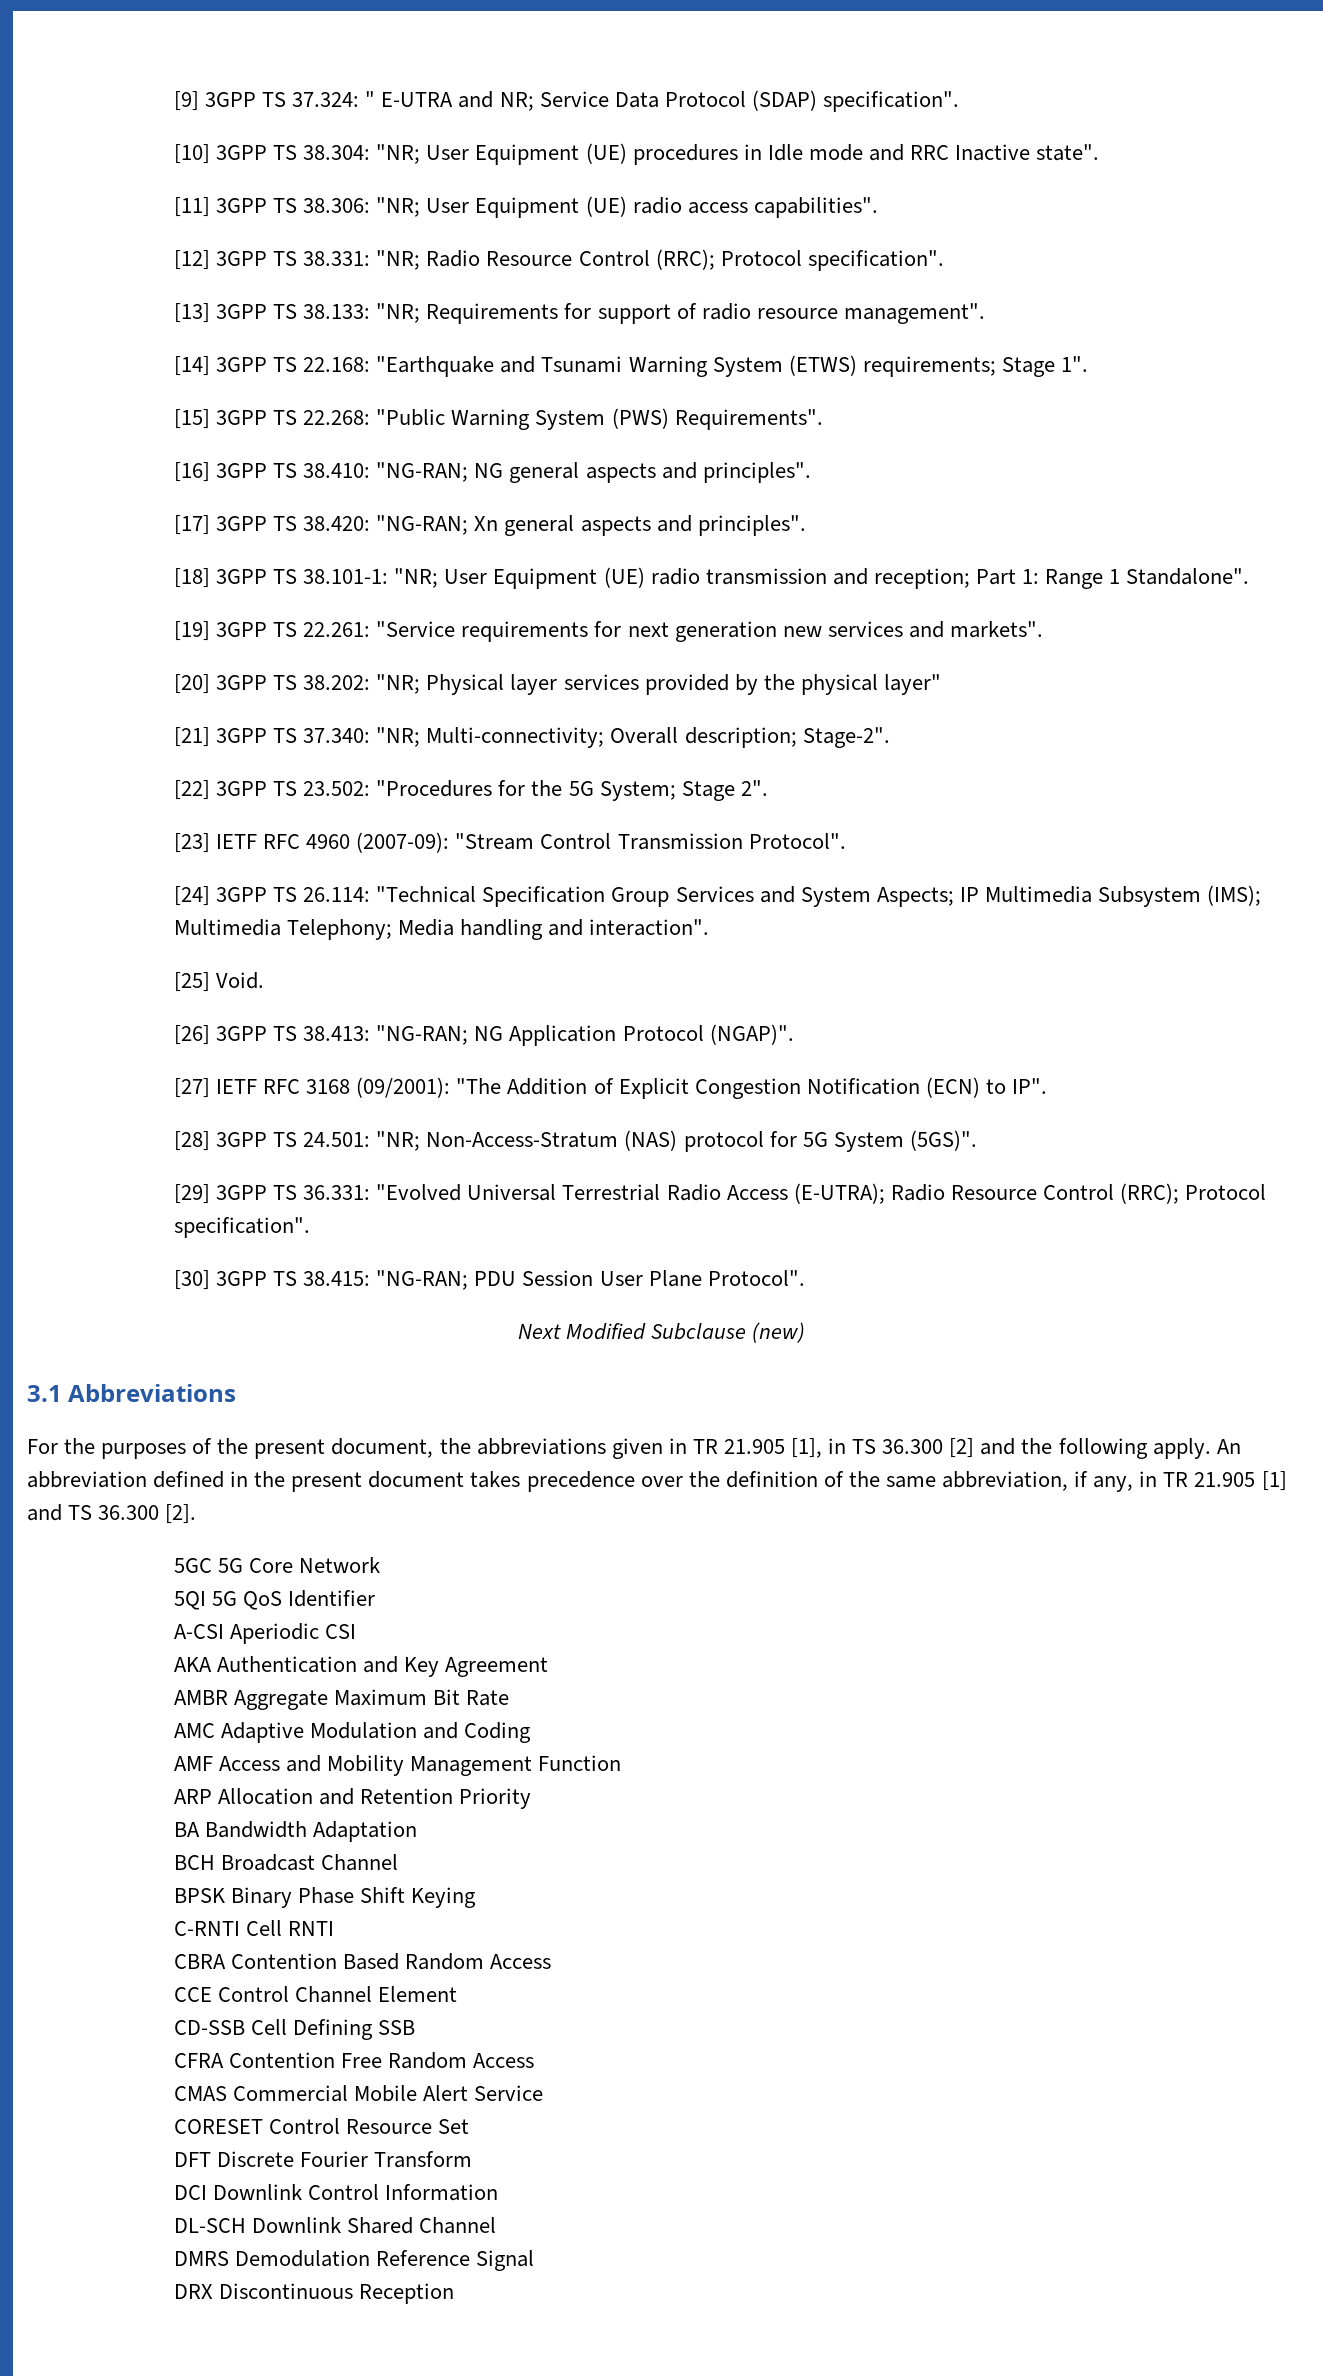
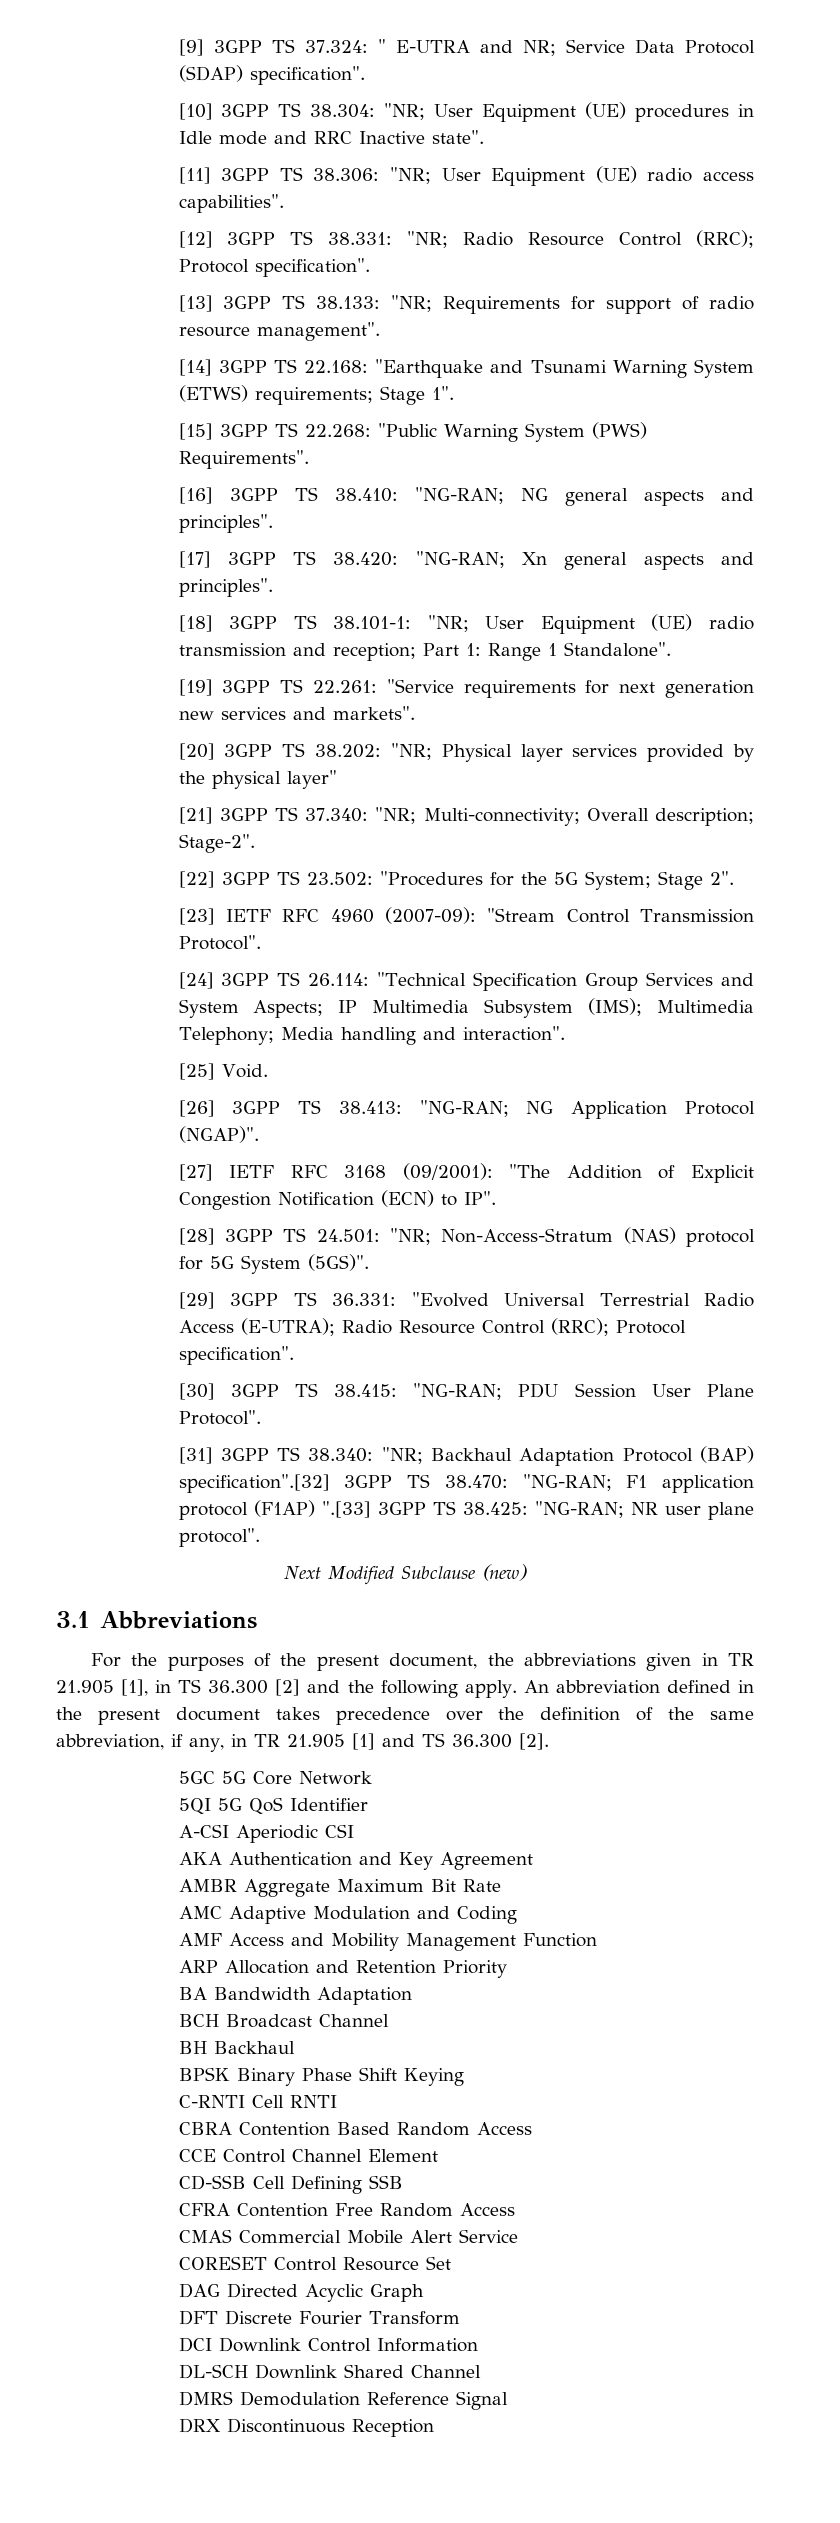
(805, 1278) none -> [178,1446,754,1466] [178,1474,754,1493] [178,1500,754,1520] [178,1528,260,1547] // [31] 3GPP TS 38.340: "NR; Backhaul Adaptation Protocol (BAP) specification".[32] 3GPP TS 38.470: "NG-RAN; F1 application protocol (F1AP) ".[33] 3GPP TS 38.425: "NG-RAN; NR user plane protocol".
(399, 1862) none -> [178,2041,295,2054] // BH Backhaul
(470, 2126) none -> [178,2283,424,2302] // DAG Directed Acyclic Graph

